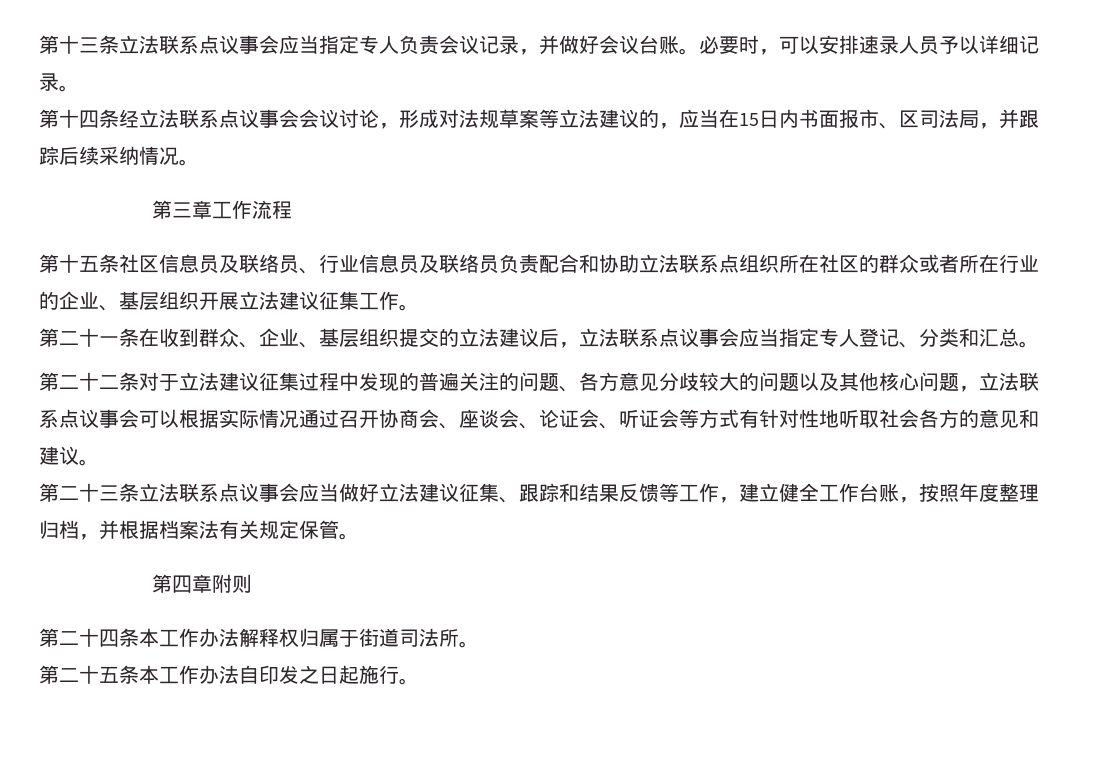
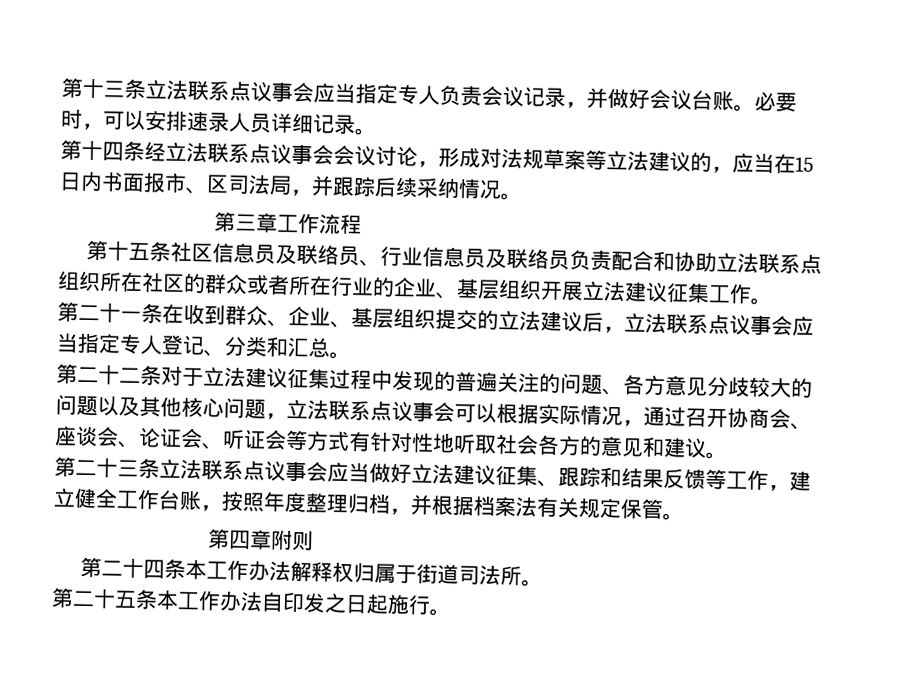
[939,35,979,54] 予以 -> (272, 123) none
(299, 419) none -> [622,419,644,427] ，

